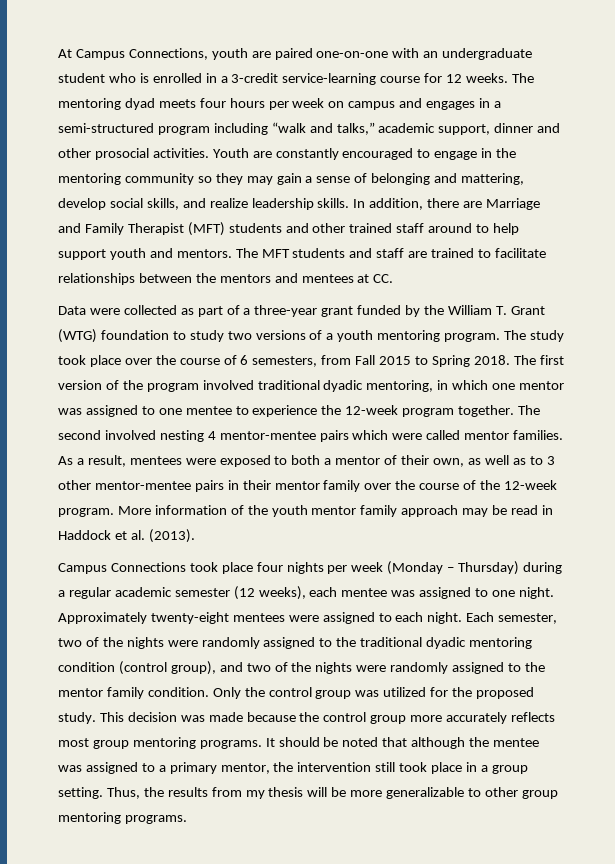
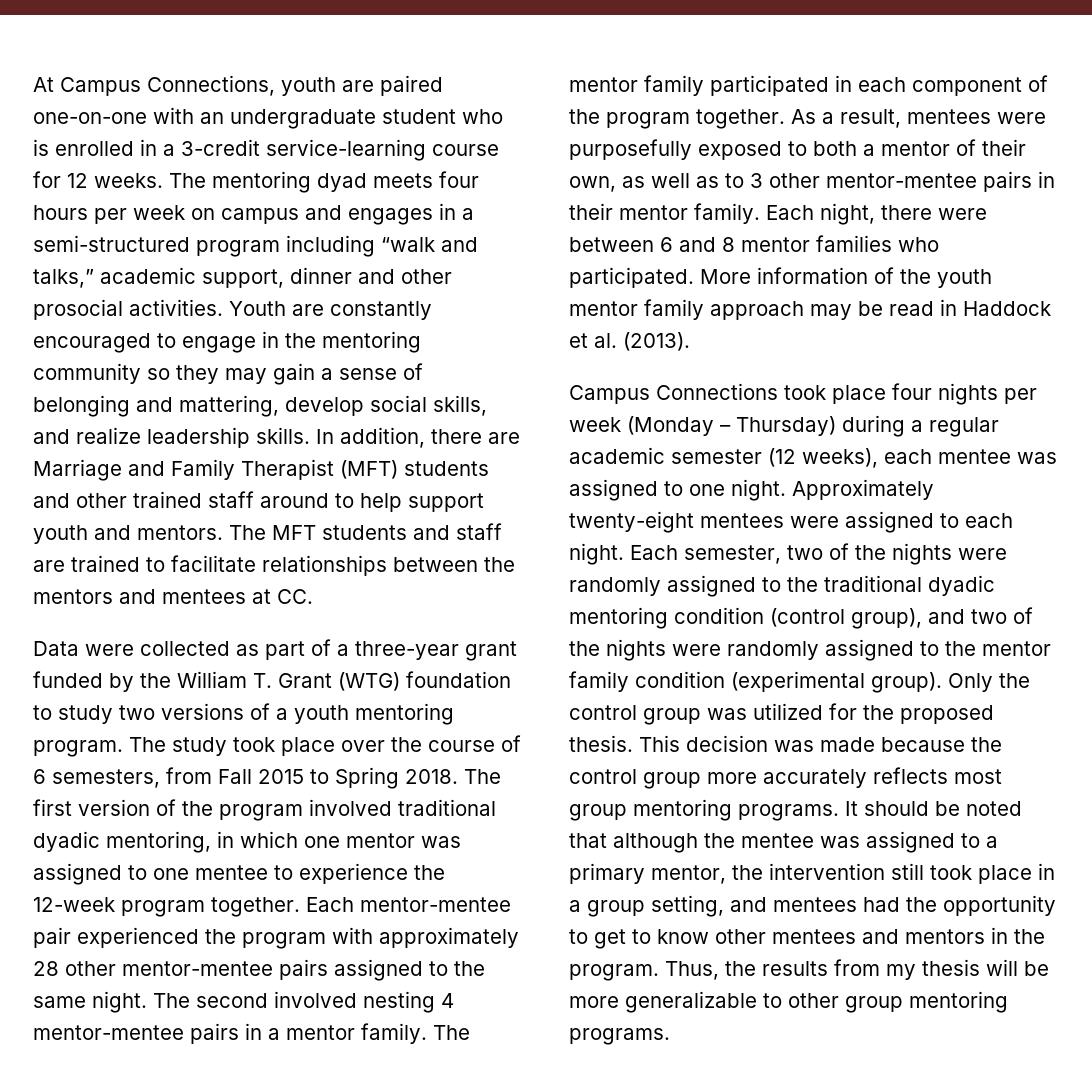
(515, 411) none -> [306,897,511,912] [33,927,519,949] [33,959,485,981] [33,991,147,1013] Each mentor-mentee pair experienced the program with approximately 28 other mentor-mentee pairs assigned to the same night.
[352,430,564,440] which were called mentor families. -> [245,1023,470,1044] [569,75,1048,96] [569,109,785,129] in a mentor family. The mentor family participated in each component of the program together.
(216, 461) none -> [569,139,692,160] purposefully
[323,480,557,492] [58,508,114,517] family over the course of the 12-week program. -> [694,203,987,225] [569,235,939,252] [569,267,694,288] family. Each night, there were between 6 and 8 mentor families who participated.
[147,687,209,697] condition. -> [635,671,942,693] condition (experimental group).
[58,712,96,724] study. -> [569,735,633,752] thesis.
[58,787,103,799] setting. -> [651,895,1056,917] [569,927,1045,949] [569,964,659,981] setting, and mentees had the opportunity to get to know other mentees and mentors in the program.

